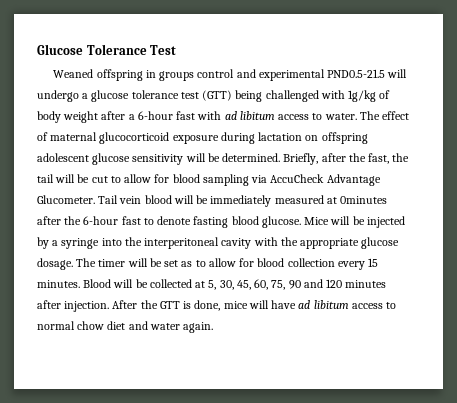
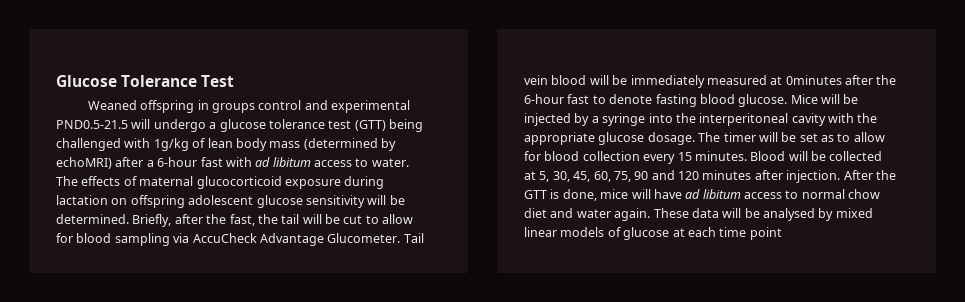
[37,111,99,123] body weight -> [207,138,396,151] [56,157,112,169] lean body mass (determined by echoMRI)
[382,111,410,120] effect -> [81,176,121,186] effects
(214, 327) none -> [653,208,873,221] [524,227,782,240] These data will be analysed by mixed linear models of glucose at each time point

